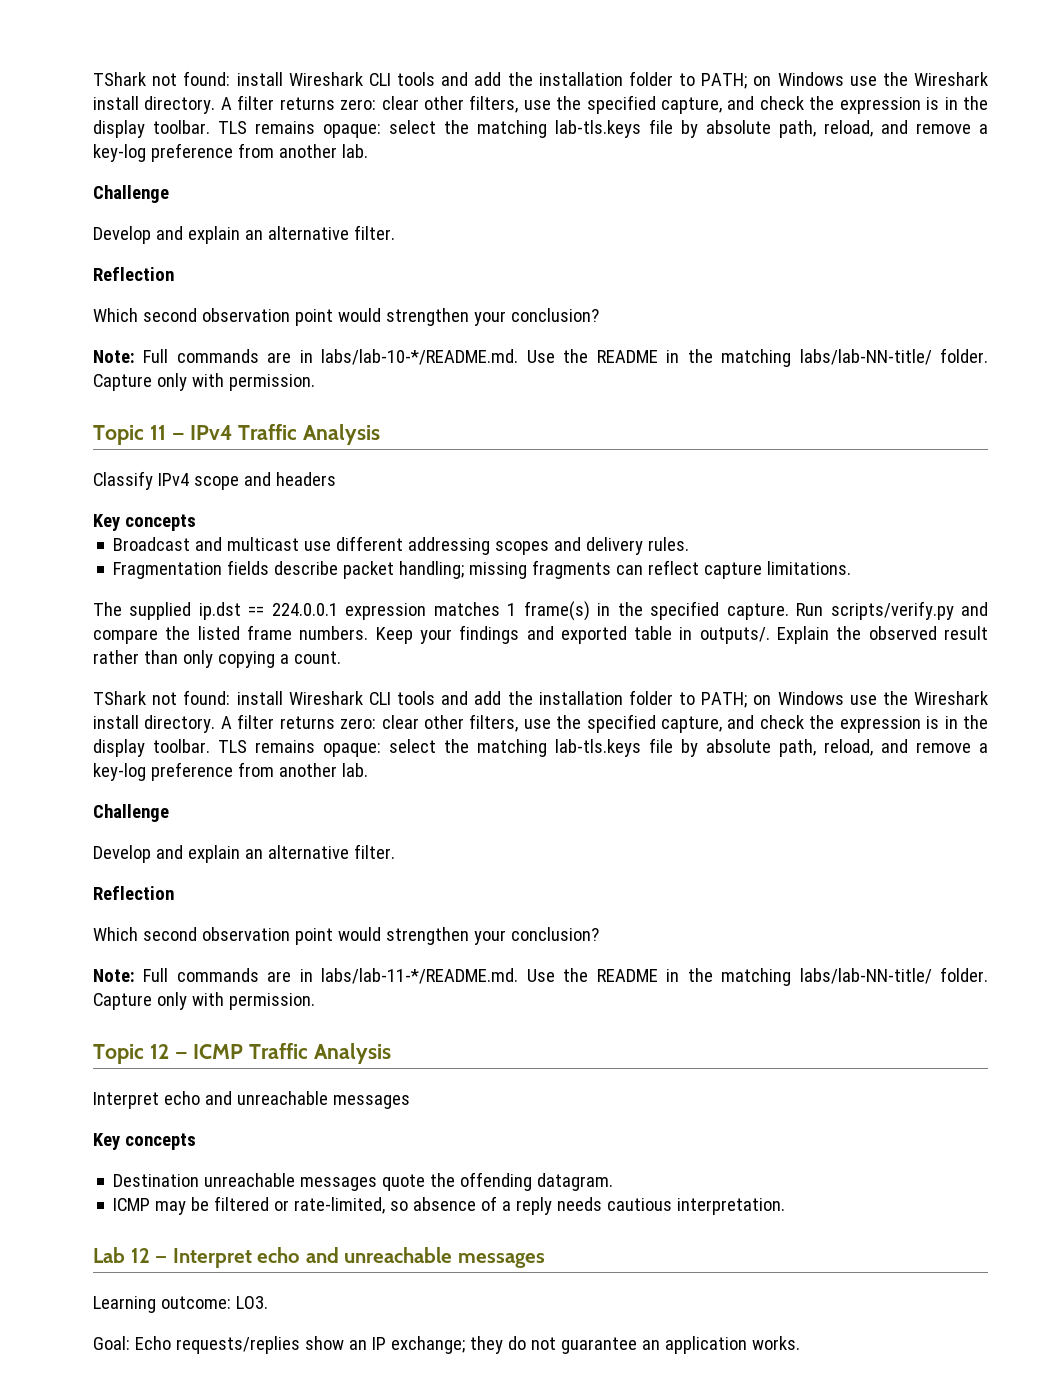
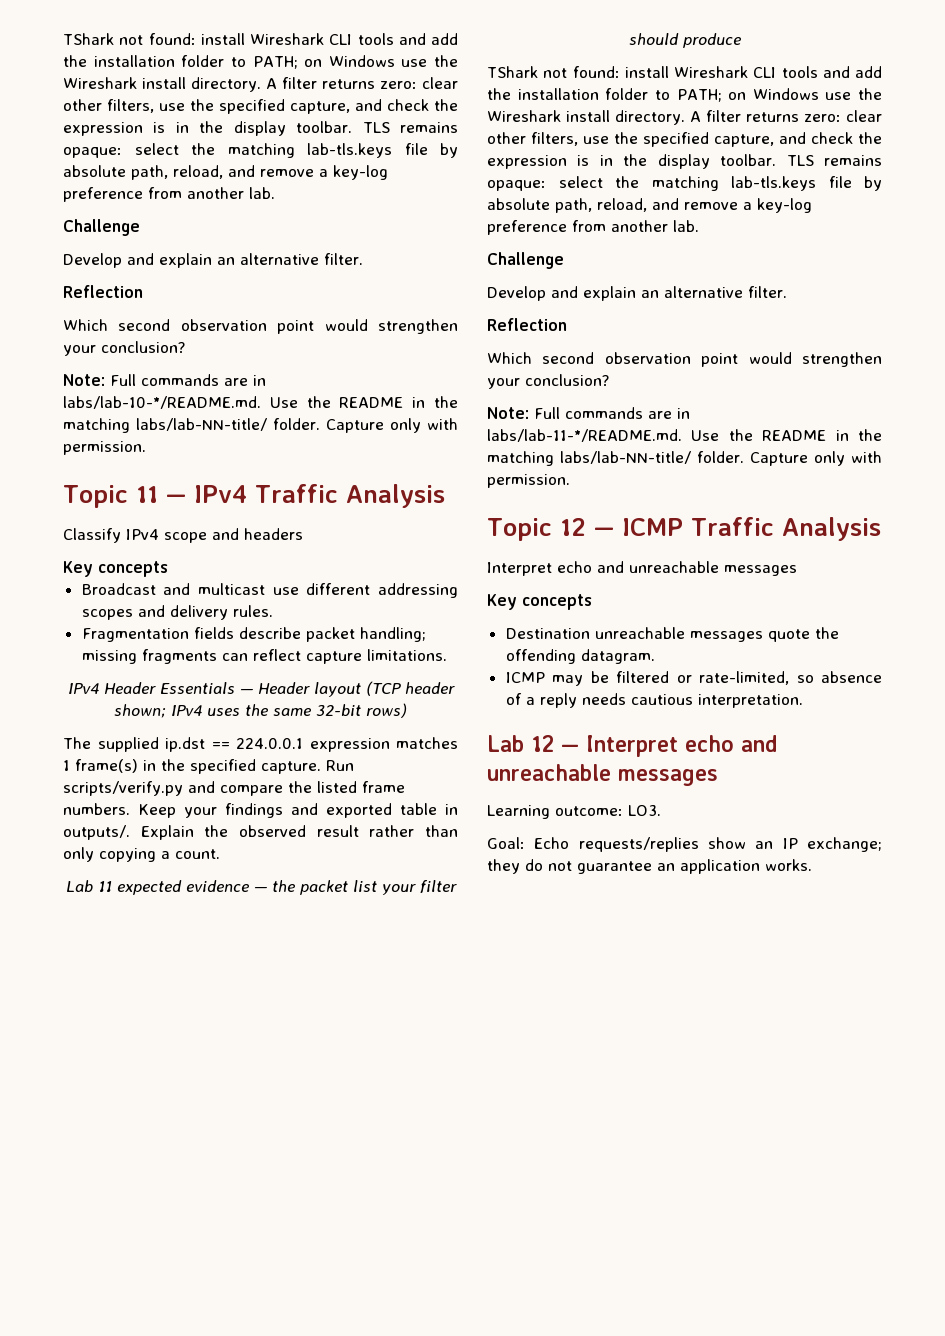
(852, 568) none -> [67,681,455,697] [114,703,407,718] // IPv4 Header Essentials — Header layout (TCP header shown; IPv4 uses the same 32-bit rows)
(341, 657) none -> [65,880,457,895] [628,33,741,48] // Lab 11 expected evidence — the packet list your filter should produce

